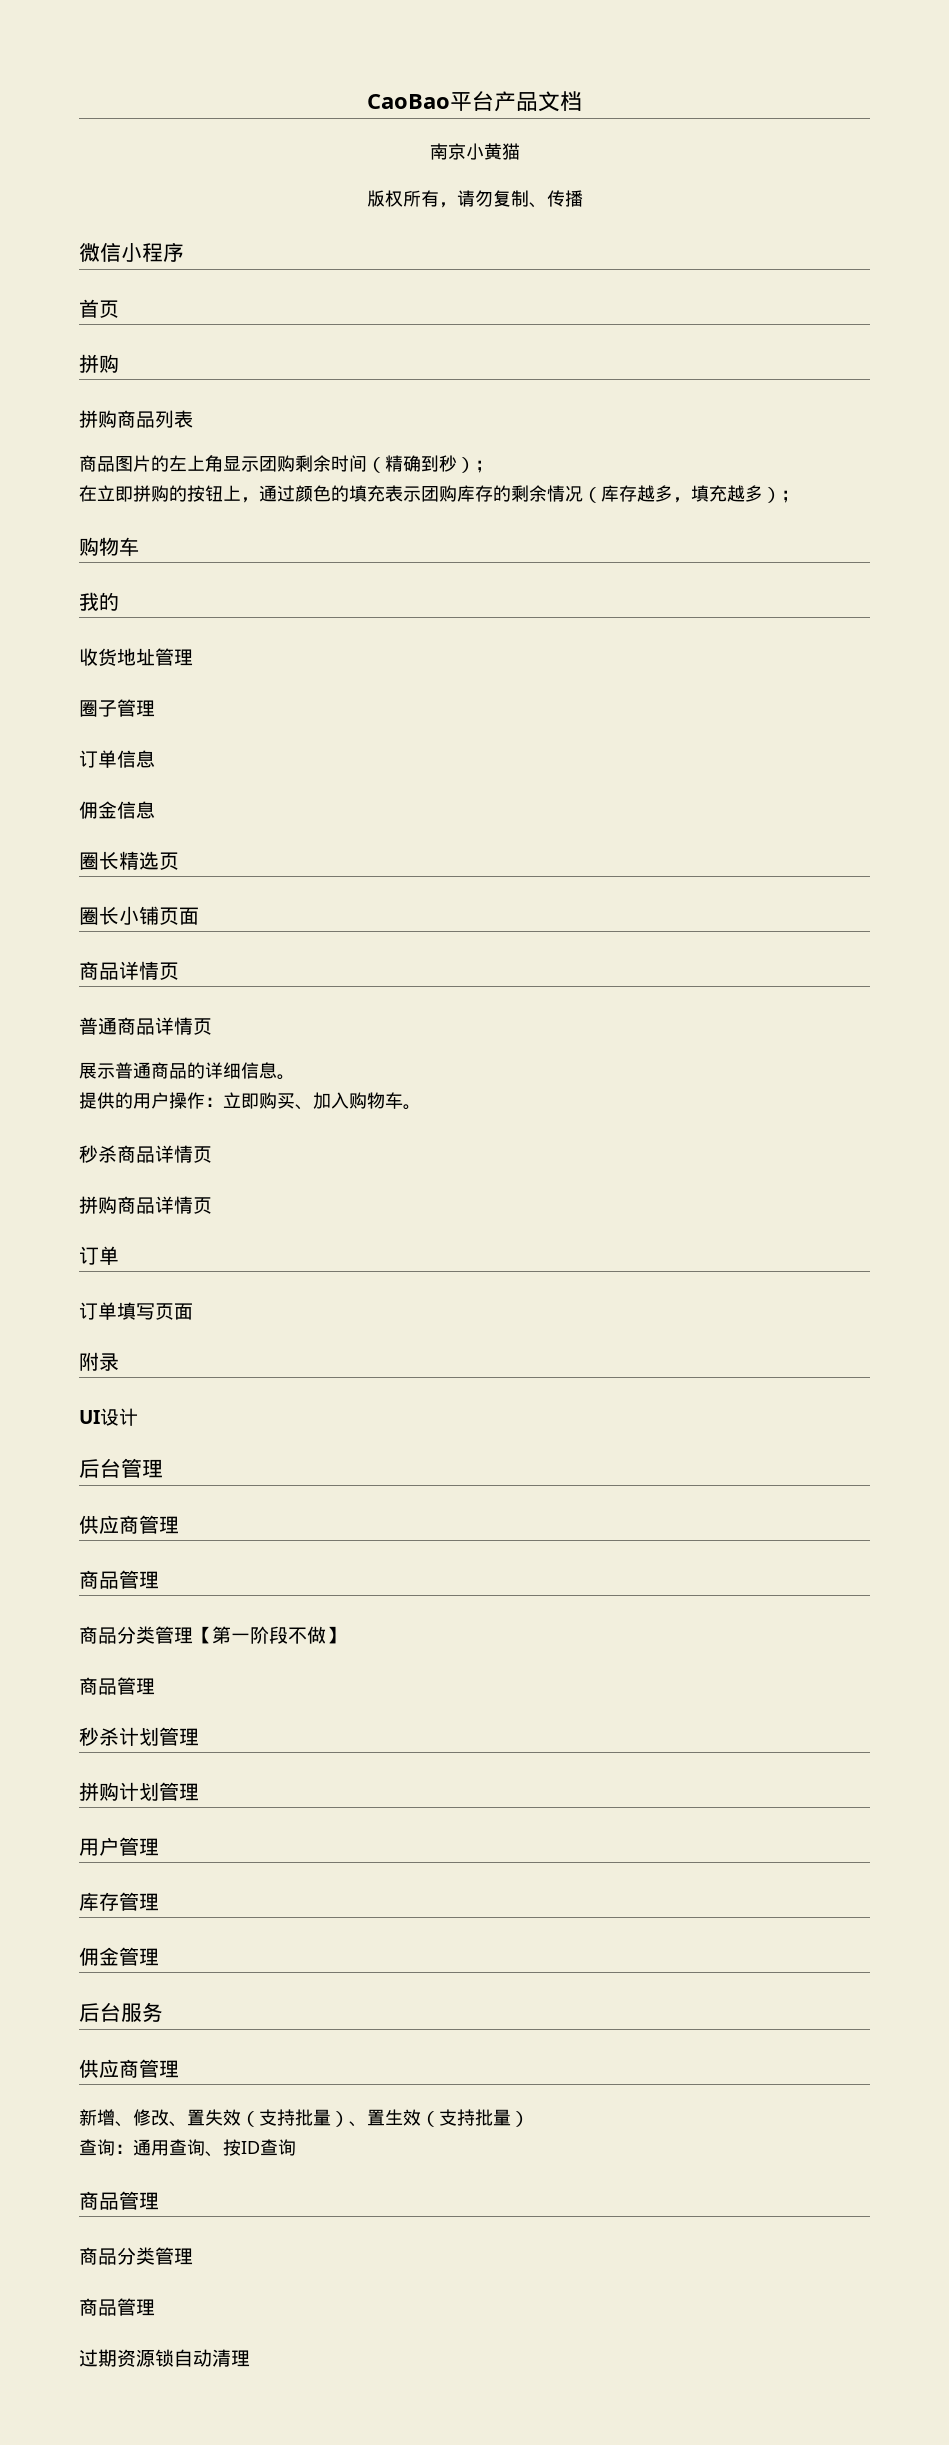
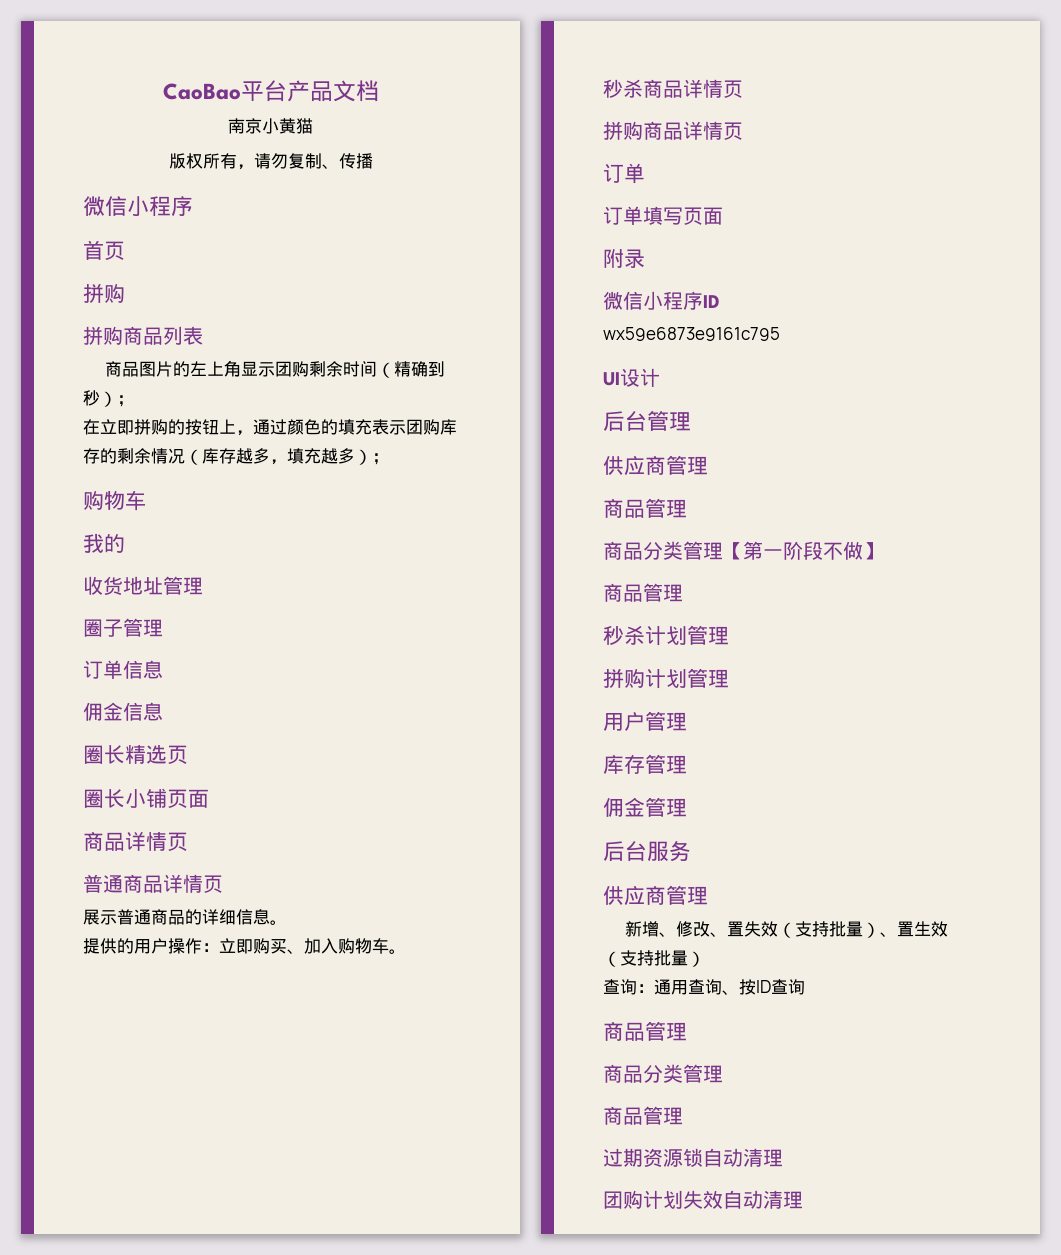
(119, 1362) none -> [603,291,720,310] [603,327,780,341] // 微信小程序ID // wx59e6873e9161c795
(250, 2358) none -> [603,1190,803,1209] // 团购计划失效自动清理

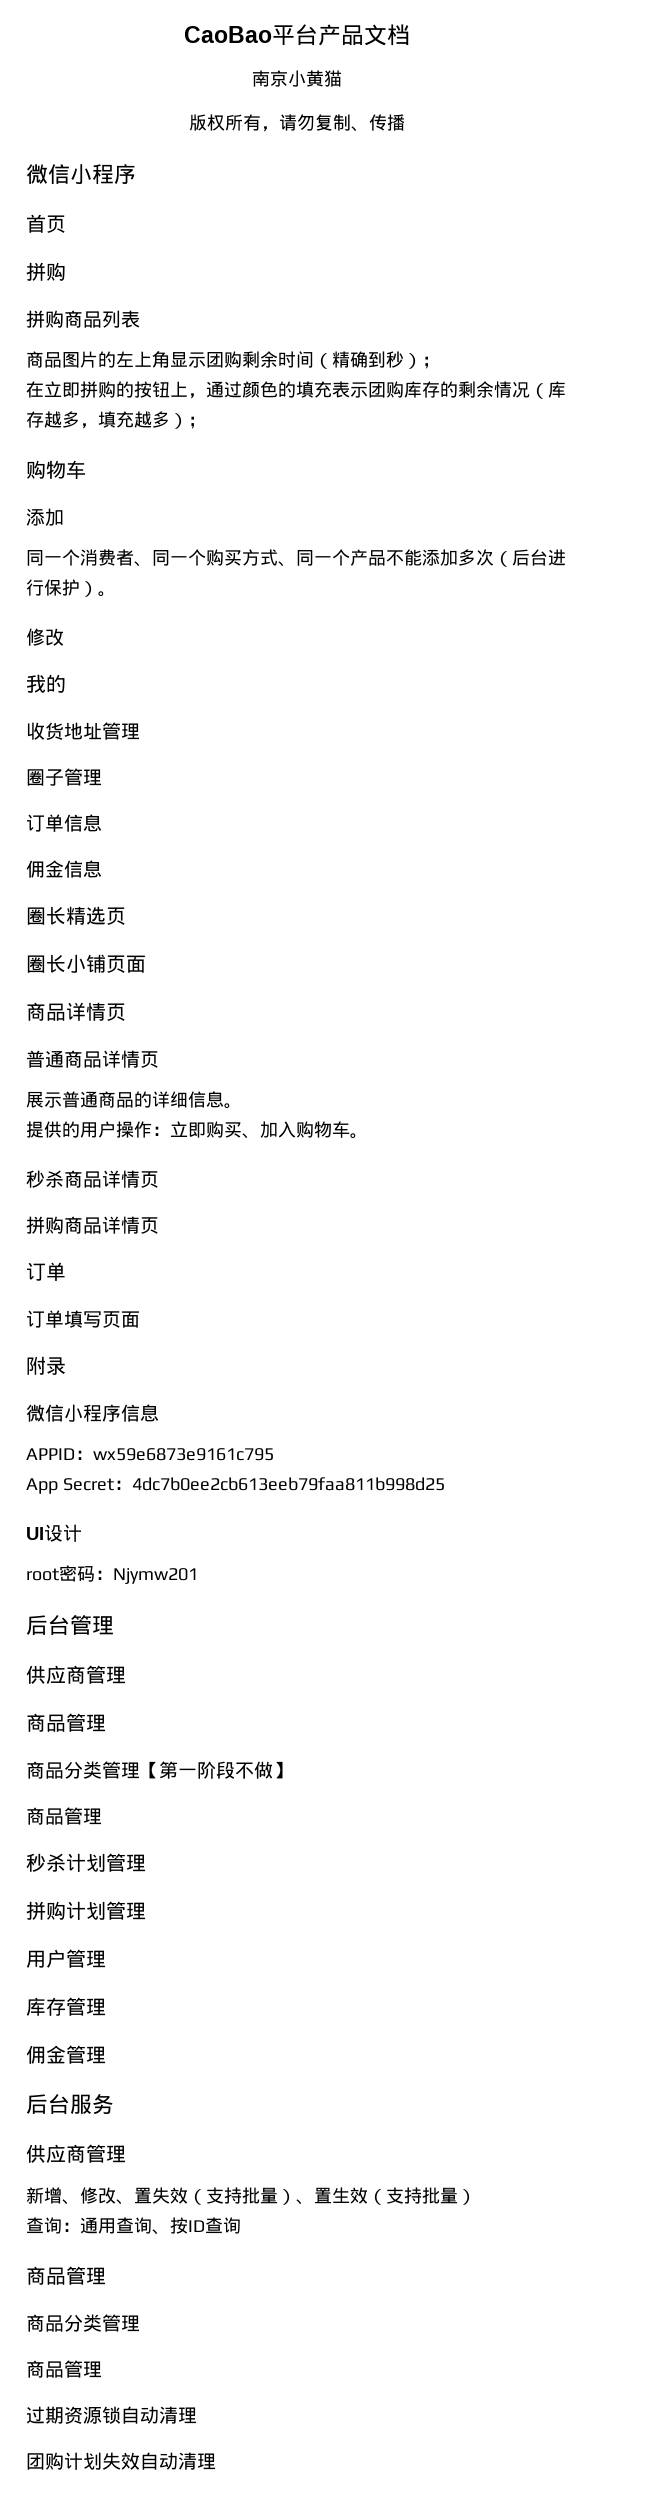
(146, 500) none -> [26,508,64,526] [26,549,566,567] [26,579,116,597] [26,628,64,646] // 添加 // 同一个消费者、同一个购买方式、同一个产品不能添加多次（后台进行保护）。 // 修改
[703,295,720,308] ID // -> [121,1404,159,1422] [26,1448,93,1460] 信息 // APPID：
(780, 334) none -> [26,1477,445,1494] // App Secret：4dc7b0ee2cb613eeb79faa811b998d25
(660, 377) none -> [26,1565,198,1584] // root密码：Njymw201

